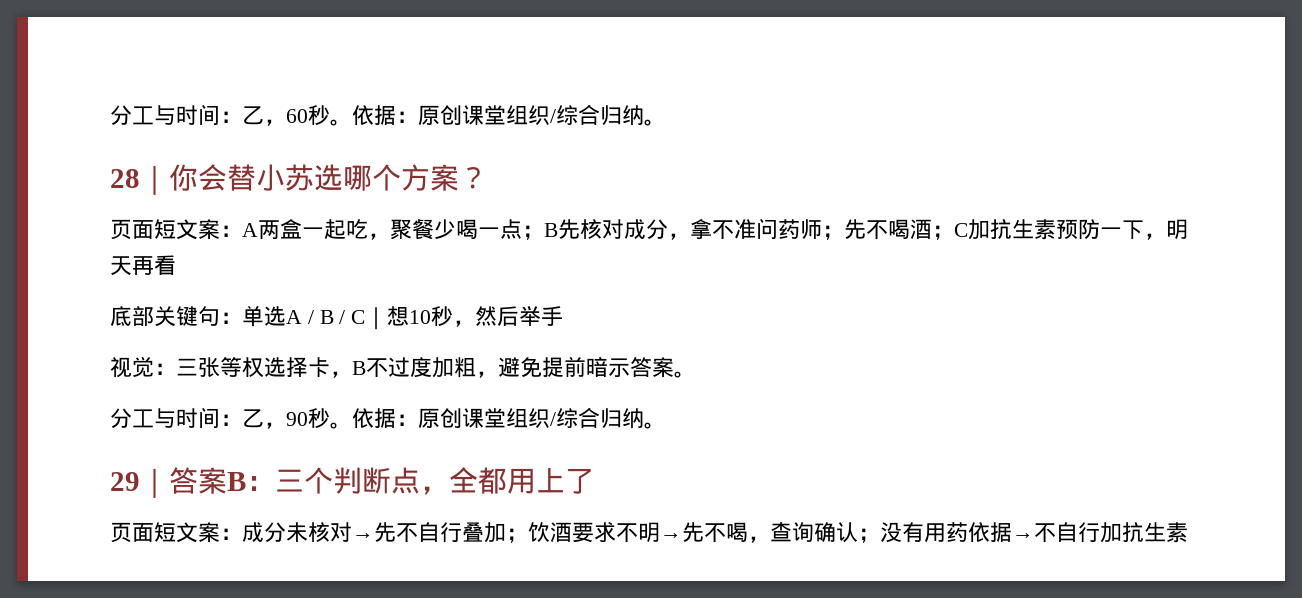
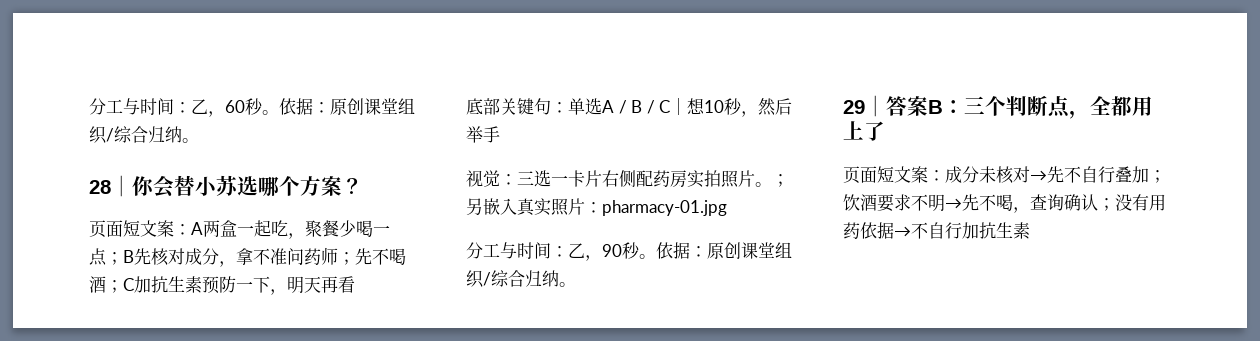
[198,356,696,378] 张等权选择卡，B不过度加粗，避免提前暗示答案。 -> [534,170,789,188] [466,198,727,216] 选一卡片右侧配药房实拍照片。；另嵌入真实照片：pharmacy-01.jpg

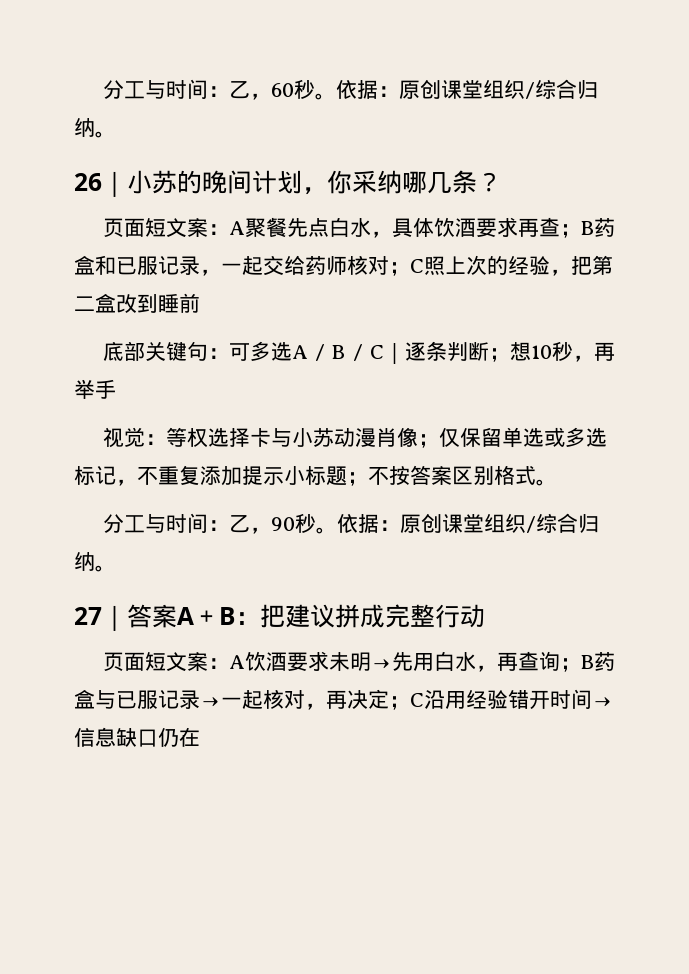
[89,175,342,198] 28｜你会替小苏选哪个方案 -> [74,170,477,197] 26｜小苏的晚间计划，你采纳哪几条
[203,220,390,239] [89,247,406,267] [89,276,355,295] 两盒一起吃，聚餐少喝一点；B先核对成分，拿不准问药师；先不喝酒；C加抗生素预防一下，明天再看 -> [244,217,615,238] [74,255,613,276] [74,293,200,313] 聚餐先点白水，具体饮酒要求再查；B药盒和已服记录，一起交给药师核对；C照上次的经验，把第二盒改到睡前
[568,98,585,115] 单 -> [228,341,271,361] 可多
(688, 106) none -> [405,341,510,362] 逐条判断；
[758,98,793,116] 然后 -> [594,342,615,361] 再
[517,170,789,188] [466,198,727,216] 三选一卡片右侧配药房实拍照片。；另嵌入真实照片：pharmacy-01.jpg -> [165,427,607,448] [74,465,557,486] 等权选择卡与小苏动漫肖像；仅保留单选或多选标记，不重复添加提示小标题；不按答案区别格式。
[843,95,1153,119] [843,121,885,141] [843,166,1166,184] [843,194,928,212] 29｜答案B：三个判断点，全都用上了 // 页面短文案：成分未核对→先不自行叠加；饮酒要求不 -> [74,604,485,631] [102,651,350,672] 27｜答案A＋B：把建议拼成完整行动 // 页面短文案：A饮酒要求未
[979,194,1166,213] [843,222,1030,239] 不喝，查询确认；没有用药依据→不自行加抗生素 -> [412,651,615,672] [74,689,613,710] [74,727,200,747] 用白水，再查询；B药盒与已服记录→一起核对，再决定；C沿用经验错开时间→信息缺口仍在

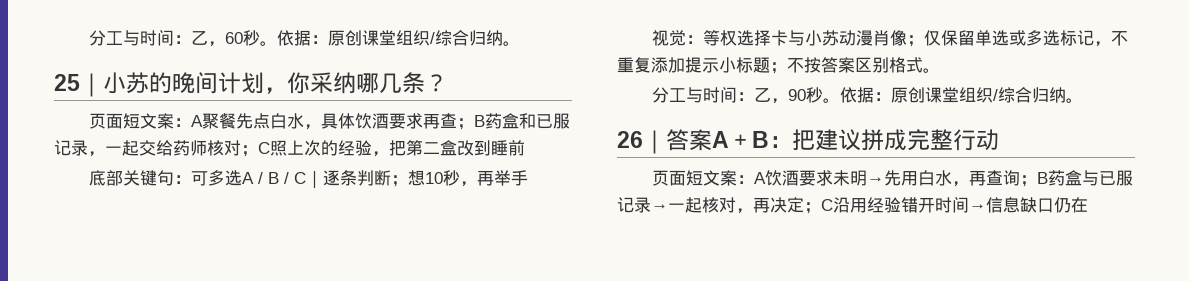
[74,173,102,191] 26 -> [54,74,80,91] 25
[74,607,102,625] 27 -> [617,131,643,148] 26

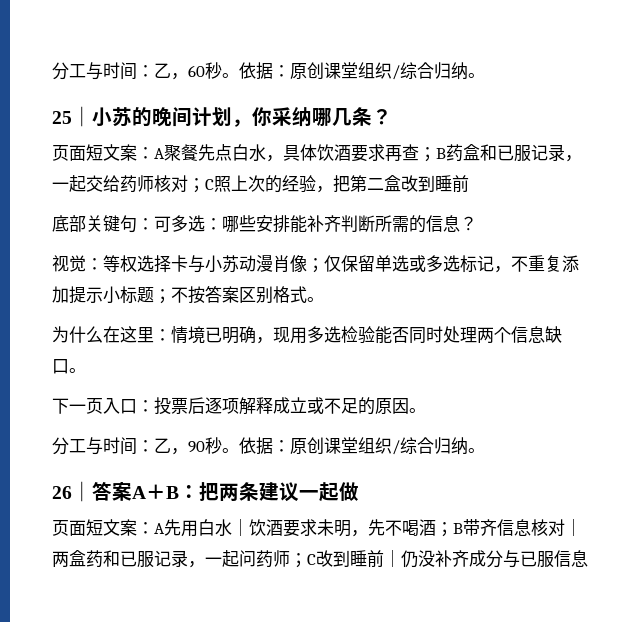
[241,170,528,189] A / B / C｜逐条判断；想10秒，再举手 -> [205,215,477,233] ：哪些安排能补齐判断所需的信息？
(940, 70) none -> [52,326,562,344] [52,359,86,374] [52,397,426,415] // 为什么在这里：情境已明确，现用多选检验能否同时处理两个信息缺口。 // 下一页入口：投票后逐项解释成立或不足的原因。
[815,129,999,151] [651,170,766,186] 建议拼成完整行动 // 页面短文案：A -> [219,482,359,502] [52,519,249,537] 两条建议一起做 // 页面短文案：A先用白水｜
[866,170,1133,187] [617,197,1088,214] →先用白水，再查询；B药盒与已服记录→一起核对，再决定；C沿用经验错开时间→信息缺口仍在 -> [351,519,582,537] [52,550,588,568] ，先不喝酒；B带齐信息核对｜两盒药和已服记录，一起问药师；C改到睡前｜仍没补齐成分与已服信息

